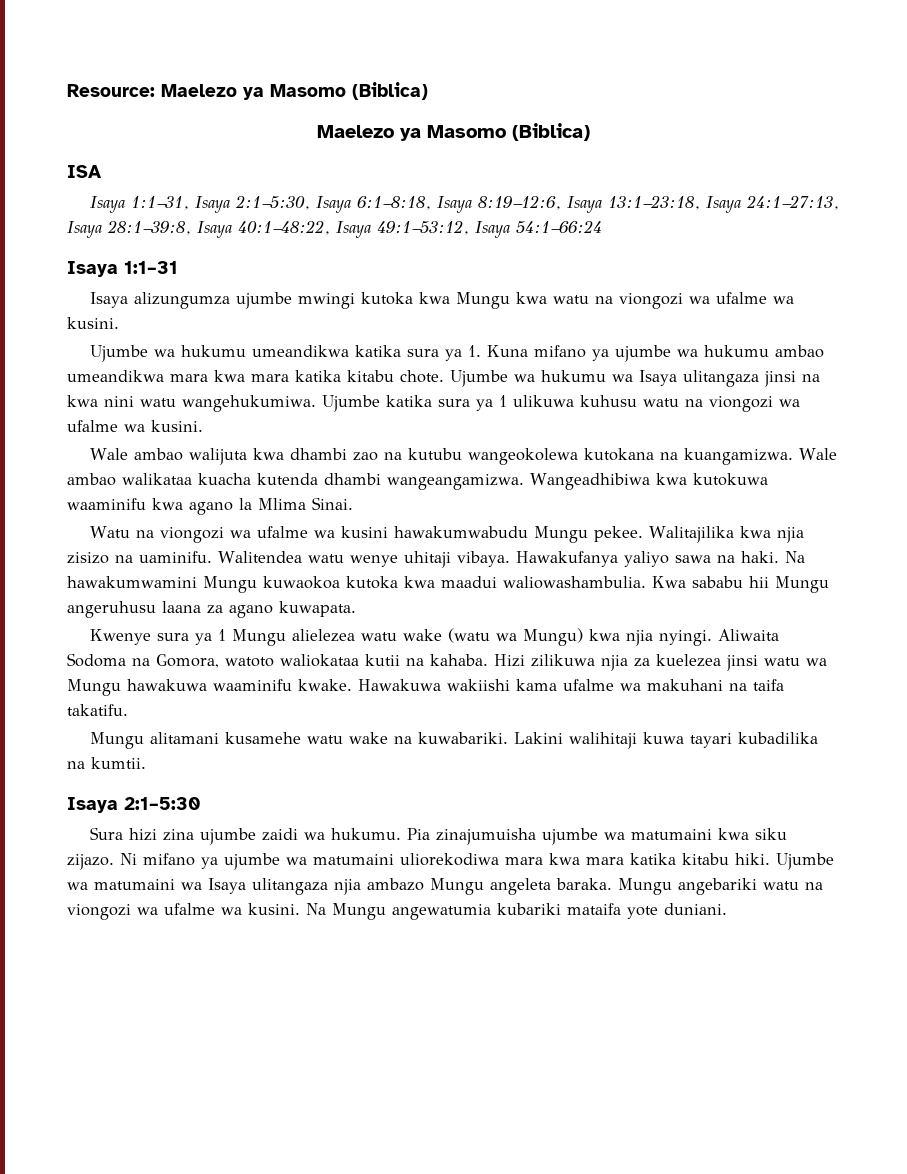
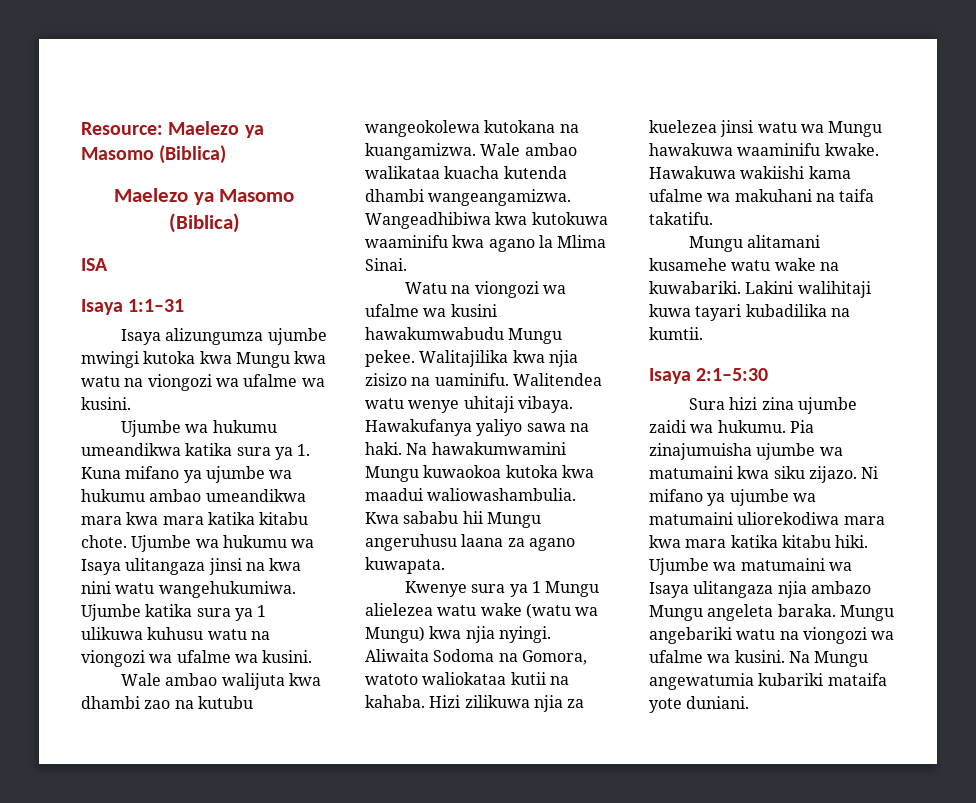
[90,195,840,213] [67,220,602,238] // Isaya 1:1–31, Isaya 2:1–5:30, Isaya 6:1–8:18, Isaya 8:19–12:6, Isaya 13:1–23:18, Isaya 24:1–27:13, Isaya 28:1–39:8, Isaya 40:1–48:22, Isaya 49:1–53:12, Isaya 54:1–66:24 -> (108, 264) none

